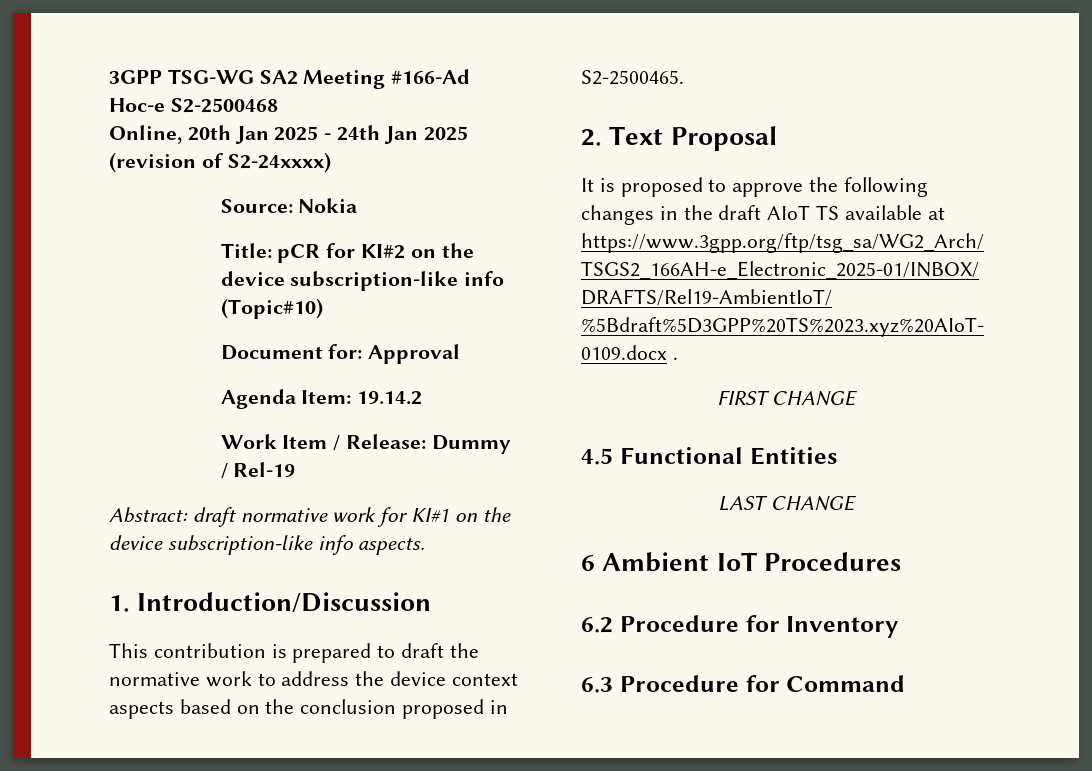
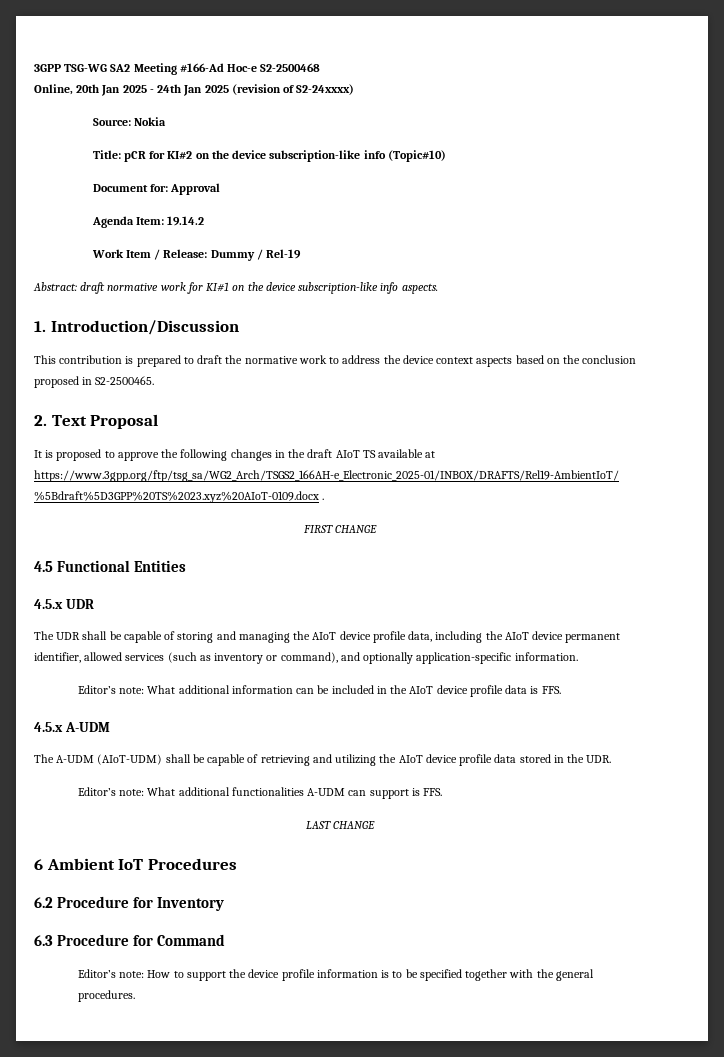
(837, 456) none -> [34,599,94,609] [34,631,621,643] [34,652,578,664] [77,685,561,697] [34,722,110,732] [34,754,612,766] [77,787,443,799] // 4.5.x UDR // The UDR shall be capable of storing and managing the AIoT device profile data, including the AIoT device permanent identifier, allowed services (such as inventory or command), and optionally application-specific information. // Editor’s note: What additional information can be included in the AIoT device profile data is FFS. // 4.5.x A-UDM // The A-UDM (AIoT-UDM) shall be capable of retrieving and utilizing the AIoT device profile data stored in the UDR. // Editor’s note: What additional functionalities A-UDM can support is FFS.
(906, 683) none -> [77,969,594,981] [77,990,135,1002] // Editor’s note: How to support the device profile information is to be specified together with the general procedures.

